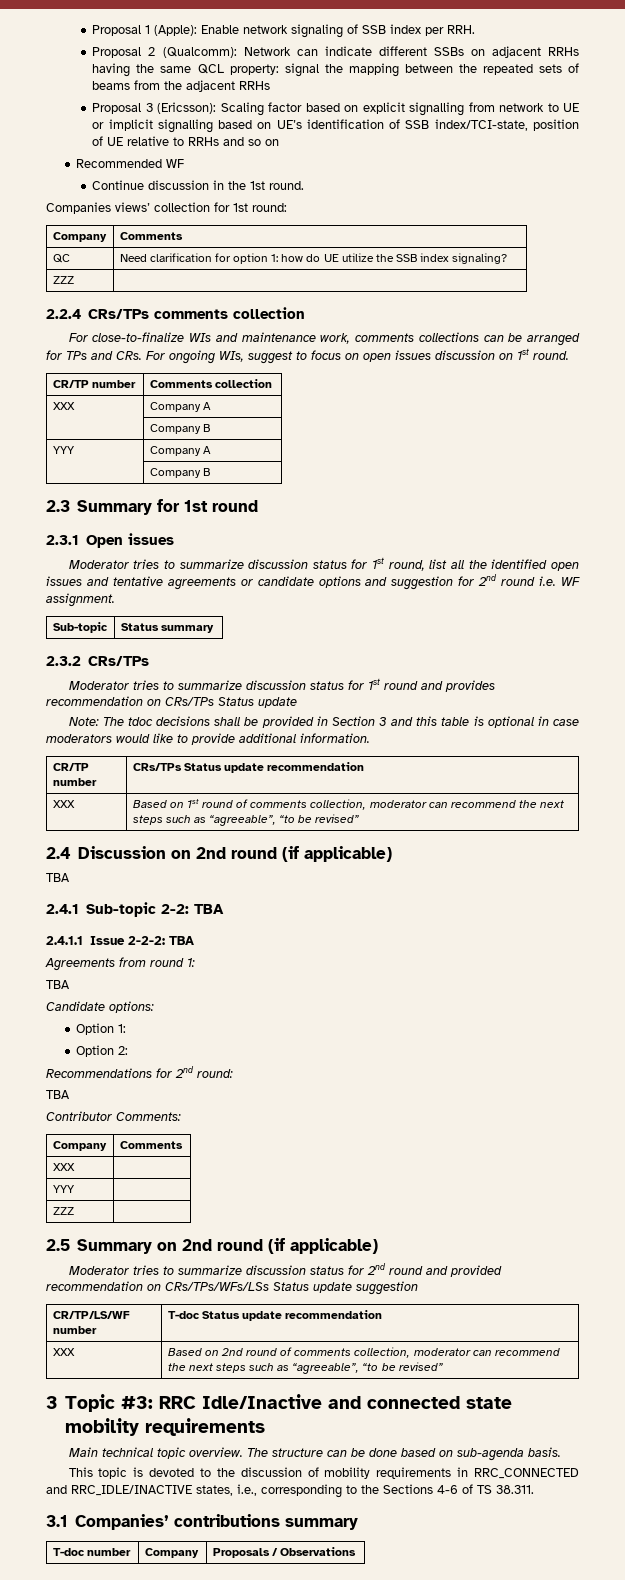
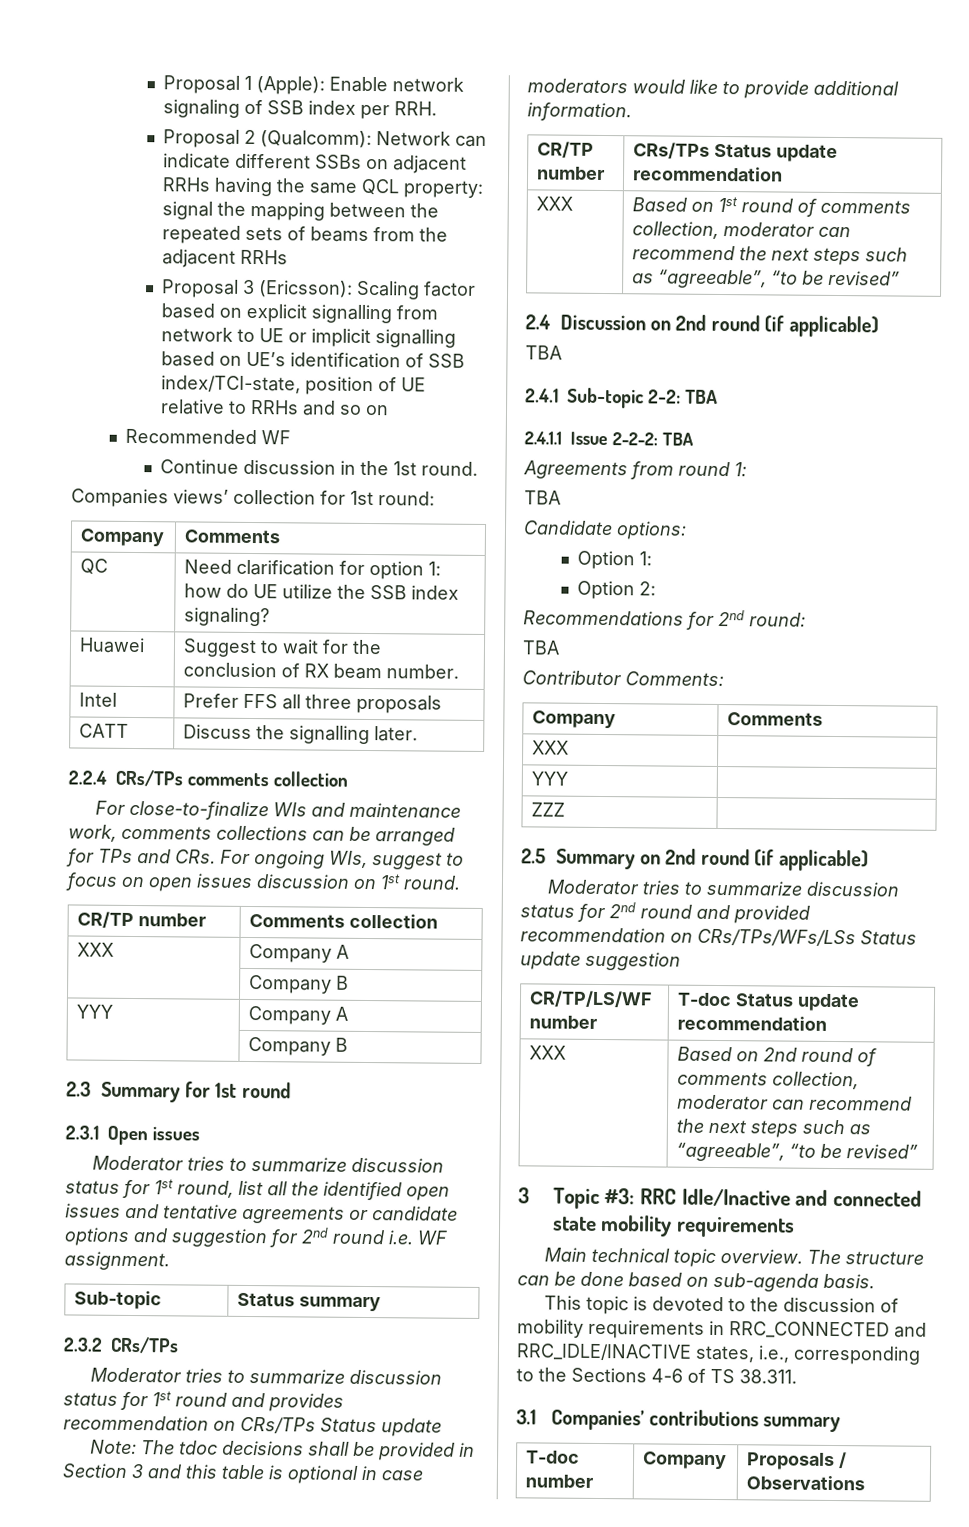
[52,276,74,284] ZZZ | -> [79,637,146,654] [183,638,383,658] [183,662,460,680] [79,692,118,707] [183,693,443,714] [79,723,130,738] [183,724,419,745] Huawei | Suggest to wait for the conclusion of RX beam number. // Intel | Prefer FFS all three proposals // CATT | Discuss the signalling later.

